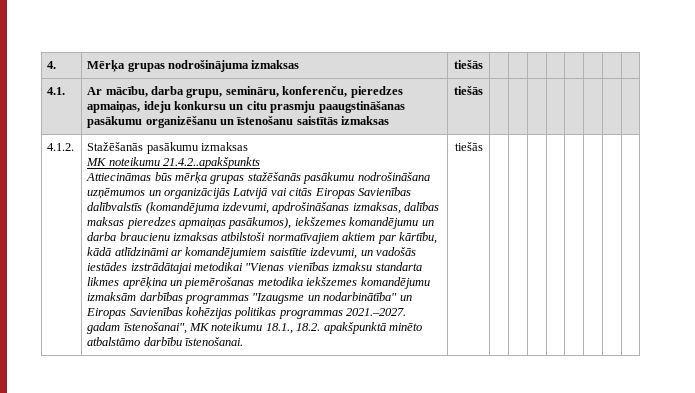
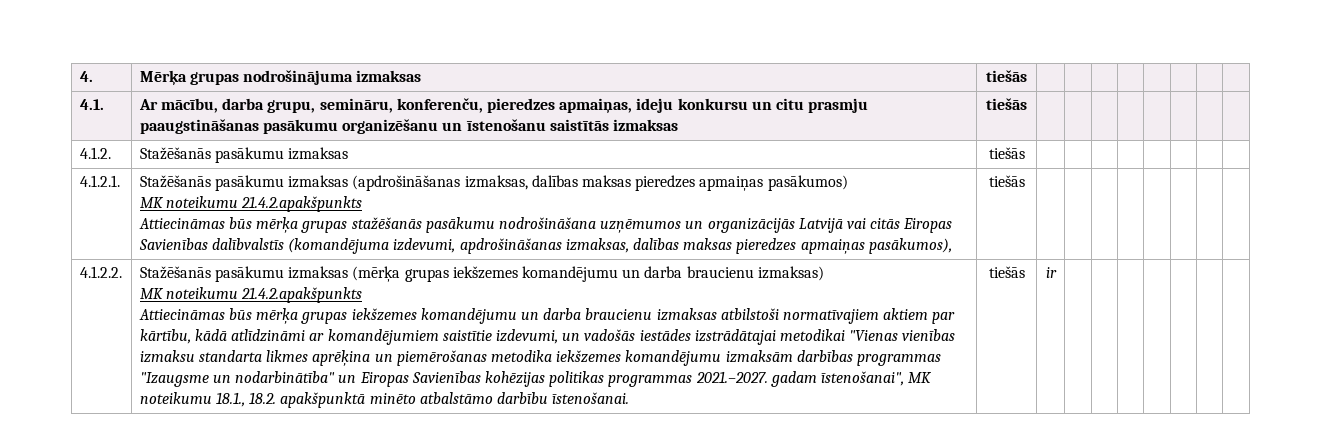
[86,157,261,169] // MK noteikumu 21.4.2..apakšpunkts -> [988,147,1025,159] [79,175,120,187] [139,175,848,191] [139,196,363,212] | tiešās | | | | | | | | // 4.1.2.1. | Stažēšanās pasākumu izmaksas (apdrošināšanas izmaksas, dalības maksas pieredzes apmaiņas pasākumos) // MK noteikumu 21.4.2.apakšpunkts
(292, 223) none -> [988,175,1025,187] [79,266,122,278] [139,266,824,282] [139,287,363,303] [138,308,348,324] | tiešās | | | | | | | | // 4.1.2.2. | Stažēšanās pasākumu izmaksas (mērķa grupas iekšzemes komandējumu un darba braucienu izmaksas) // MK noteikumu 21.4.2.apakšpunkts // Attiecināmas būs mērķa grupas
(483, 146) none -> [1045,267,1057,278] ir

